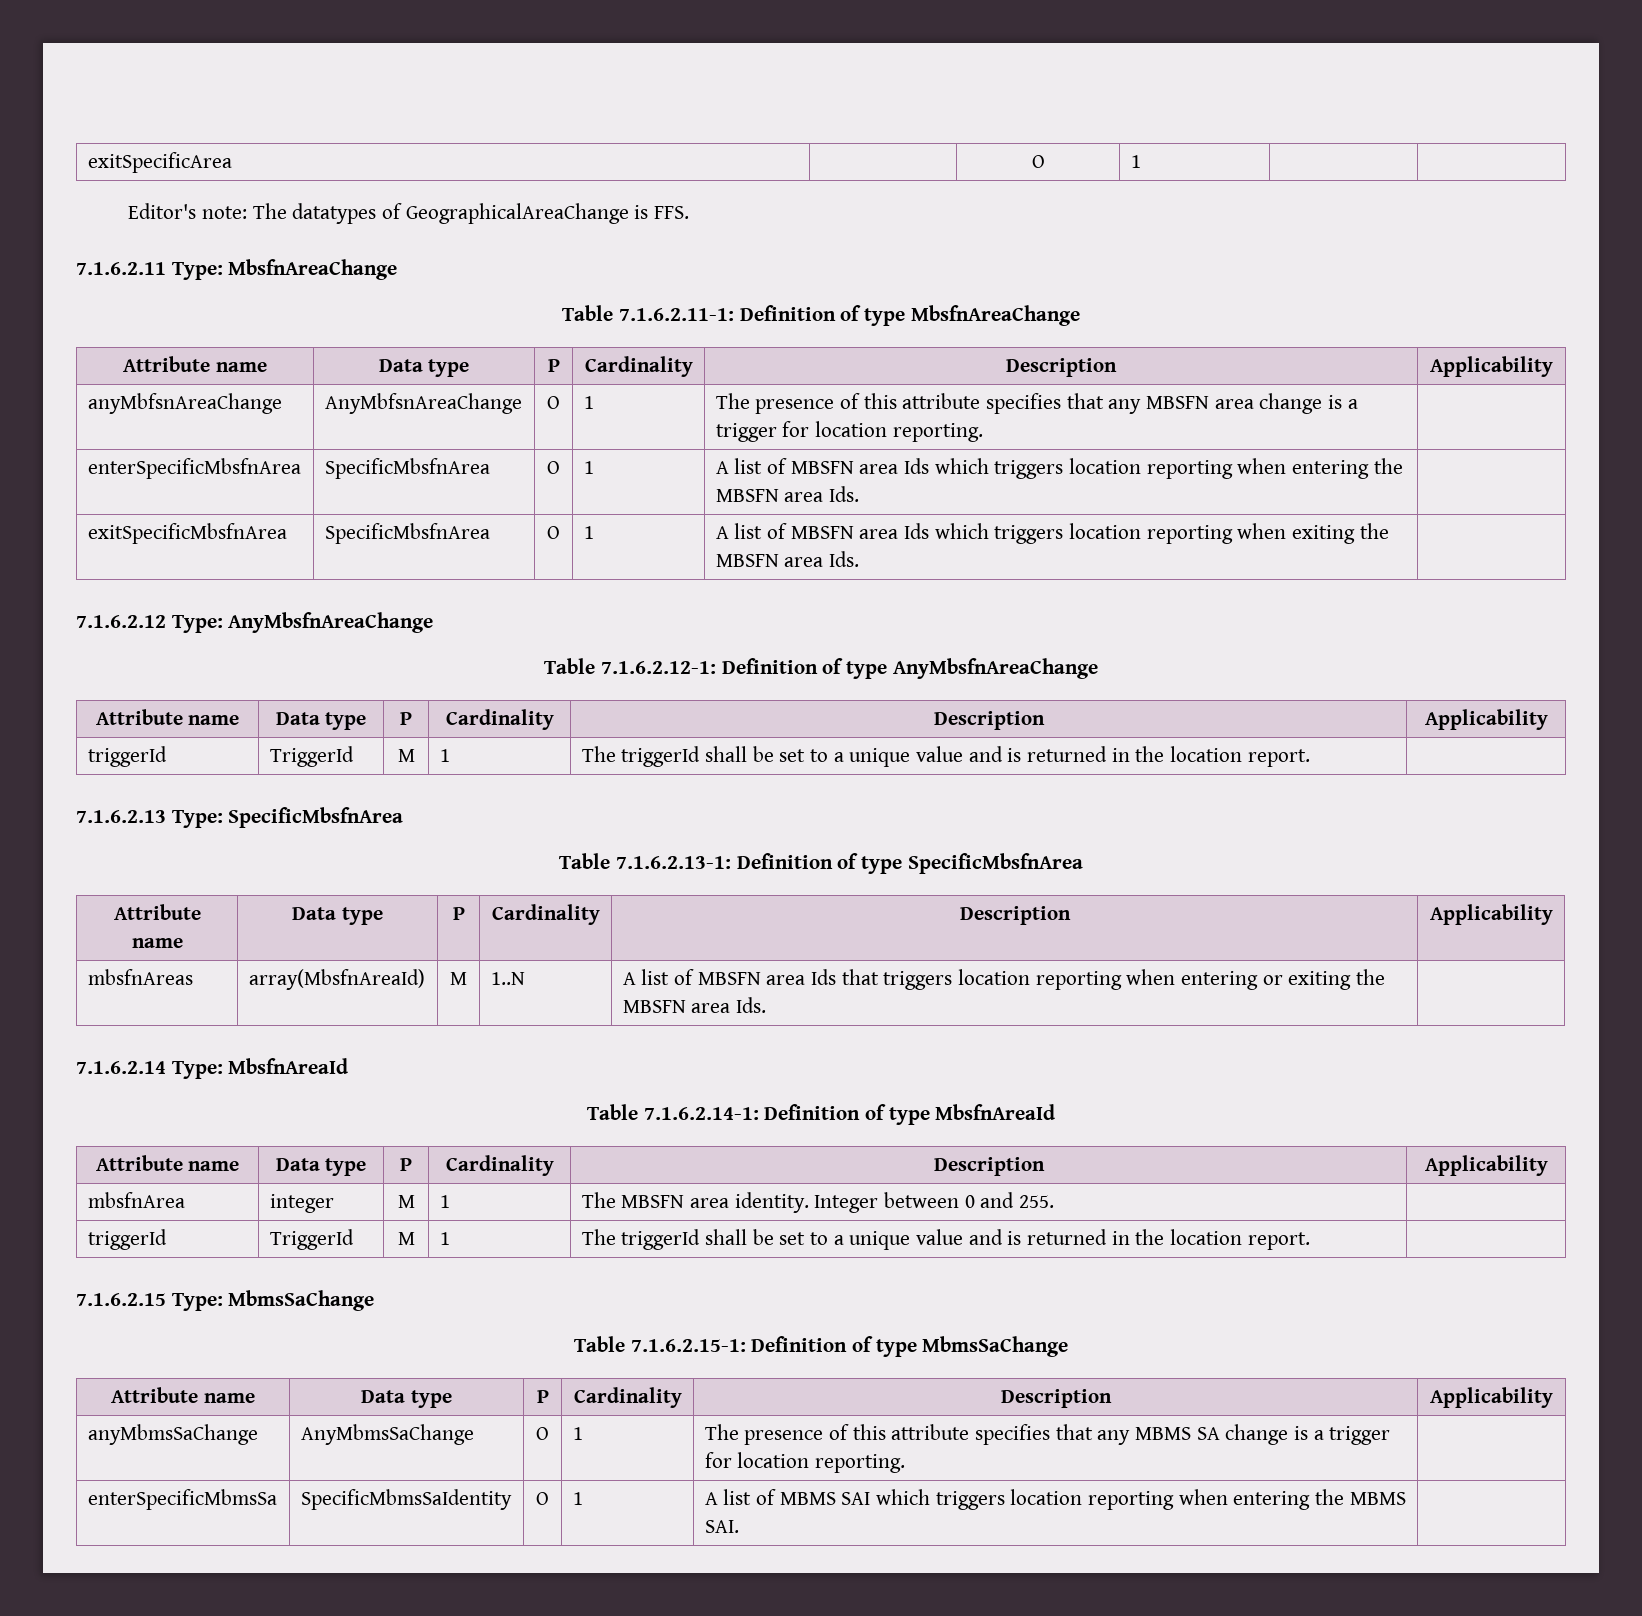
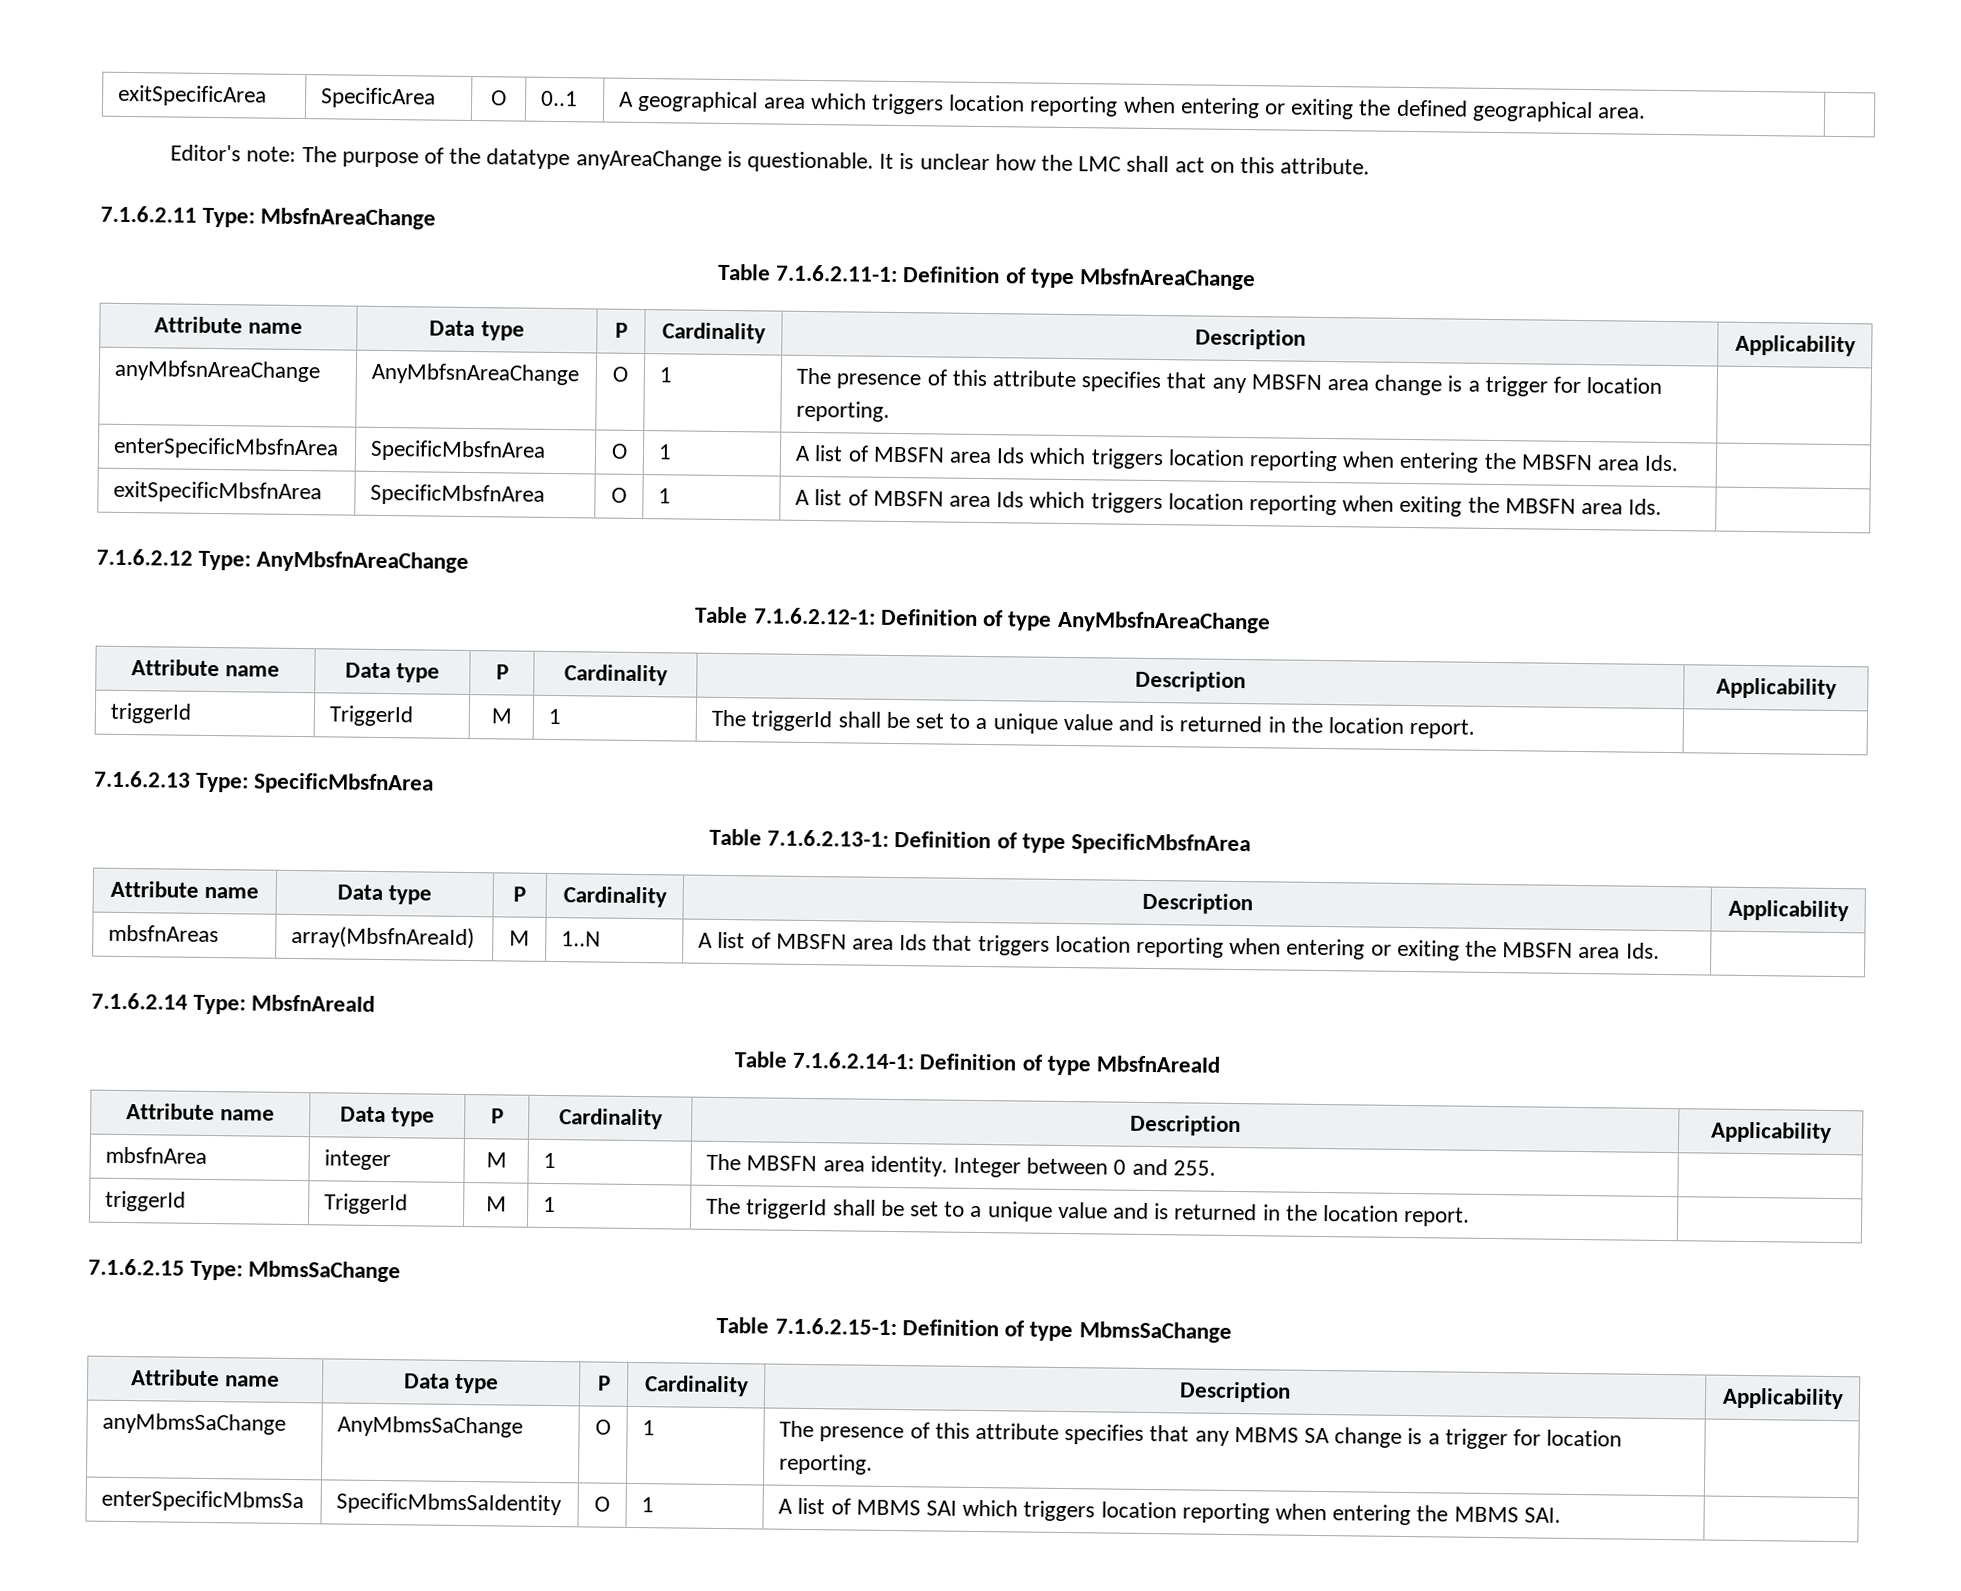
[1031,155,1045,168] [1130,155,1141,168] [128,203,690,224] | O | 1 | | // Editor's note: The datatypes of GeographicalAreaChange is FFS. -> [321,87,437,109] [491,90,507,106] [541,90,579,107] [619,90,1647,123] [170,144,1371,175] SpecificArea | O | 0..1 | A geographical area which triggers location reporting when entering or exiting the defined geographical area. | // Editor's note: The purpose of the datatype anyAreaChange is questionable. It is unclear how the LMC shall act on this attribute.

